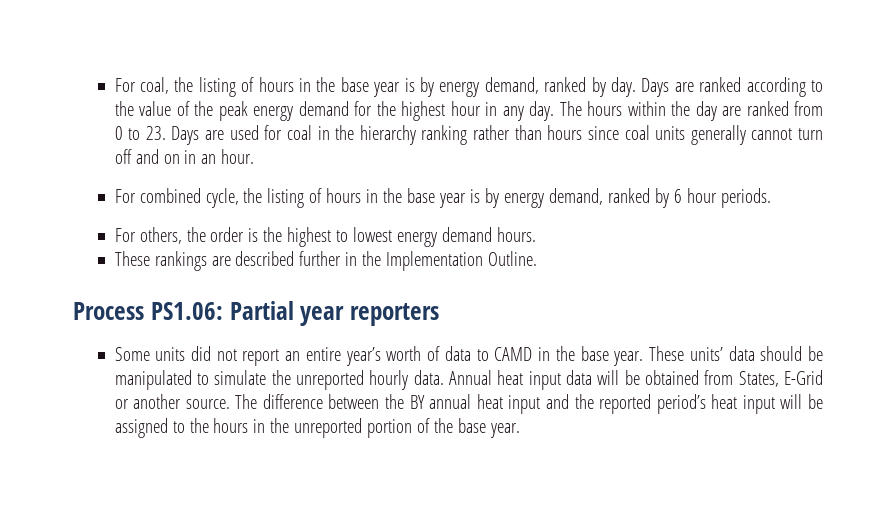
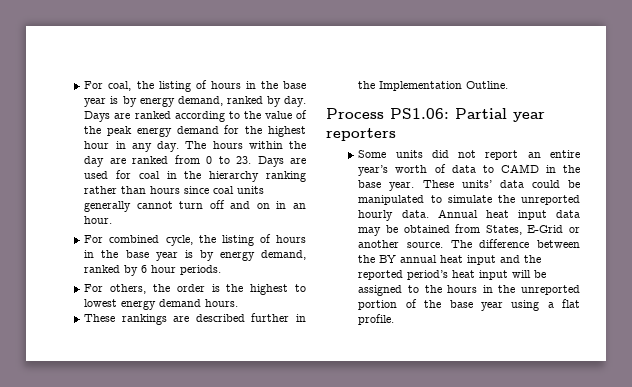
[760,346,803,361] should -> [531,180,560,188] could
[597,370,620,385] will -> [358,227,382,236] may
[490,423,521,438] year. -> [480,299,580,311] [358,314,395,325] year using a flat profile.

